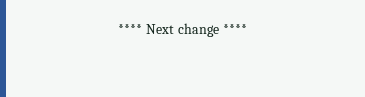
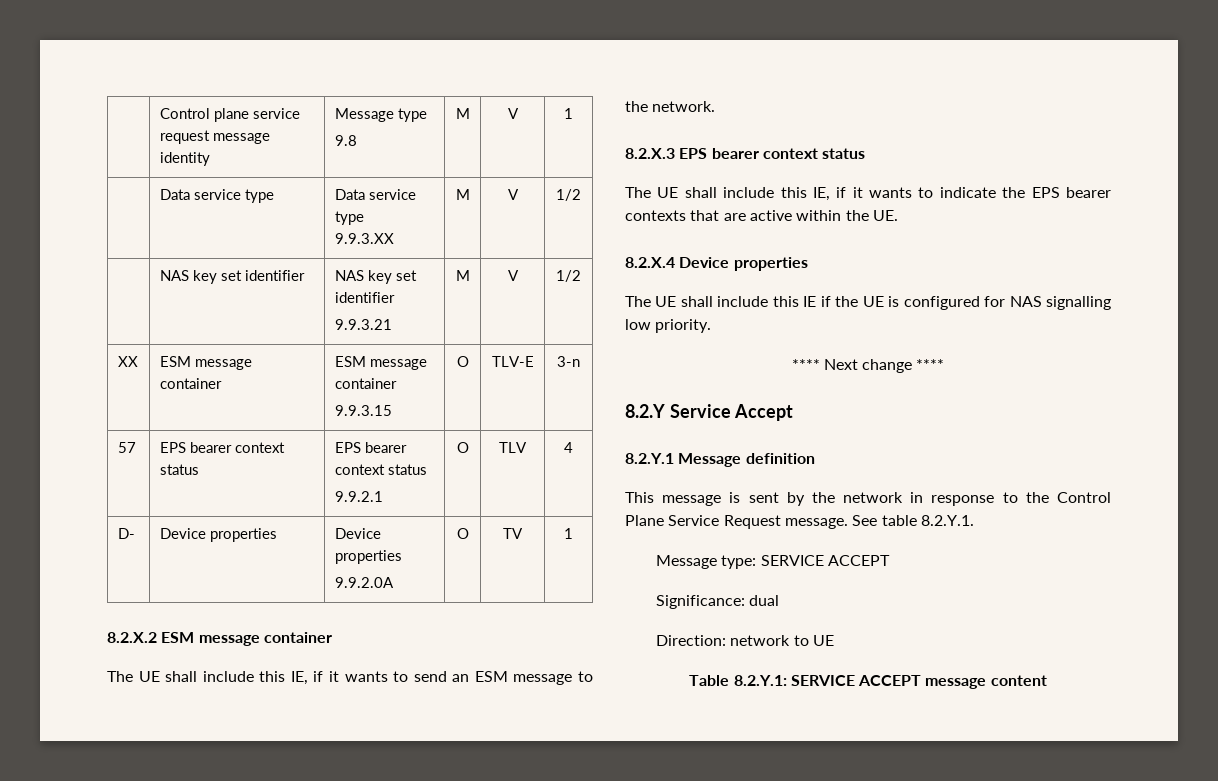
[118,23,247,37] **** Next change **** -> [159,108,300,122] [159,130,270,144] [159,152,210,166] [334,108,427,122] [334,135,357,146] [455,108,470,119] [507,108,519,119] [564,108,573,119] [159,189,274,203] [334,189,416,200] [334,211,364,225] [334,233,394,244] [455,189,470,200] [507,189,519,200] [556,189,581,201] [159,270,305,284] [334,270,417,284] [334,292,395,303] [334,319,392,330] [455,270,470,281] [507,270,519,281] [556,270,581,282] [117,356,138,367] [159,356,252,370] [159,378,222,389] [334,356,427,370] [334,378,397,389] [334,405,392,416] [456,356,469,367] [491,356,534,367] [557,356,580,367] [117,442,136,453] [159,442,285,453] [159,464,199,475] [334,442,407,453] [334,464,427,475] [334,491,383,502] [456,442,469,453] [499,442,527,453] [564,442,573,453] [117,528,135,539] [159,528,277,542] [334,528,381,539] [334,550,402,564] [334,577,394,588] [456,528,469,539] [503,528,523,539] [564,528,573,539] [107,632,332,646] [107,671,593,685] [625,101,716,112] [625,148,866,159] [625,187,1111,201] [625,210,898,221] [625,257,808,271] [625,296,1111,310] [625,319,712,333] [791,359,945,373] [625,404,794,421] [625,453,815,467] [625,492,1111,506] [625,515,974,529] [656,555,890,569] [656,595,780,609] [656,635,834,646] [689,675,1047,689] | Control plane service request message identity | Message type // 9.8 | M | V | 1 // | Data service type | Data service type // 9.9.3.XX | M | V | 1/2 // | NAS key set identifier | NAS key set identifier // 9.9.3.21 | M | V | 1/2 // XX | ESM message container | ESM message container // 9.9.3.15 | O | TLV-E | 3-n // 57 | EPS bearer context status | EPS bearer context status // 9.9.2.1 | O | TLV | 4 // D- | Device properties | Device properties // 9.9.2.0A | O | TV | 1 // 8.2.X.2 ESM message container // The UE shall include this IE, if it wants to send an ESM message to the network. // 8.2.X.3 EPS bearer context status // The UE shall include this IE, if it wants to indicate the EPS bearer contexts that are active within the UE. // 8.2.X.4 Device properties // The UE shall include this IE if the UE is configured for NAS signalling low priority. // **** Next change **** // 8.2.Y Service Accept // 8.2.Y.1 Message definition // This message is sent by the network in response to the Control Plane Service Request message. See table 8.2.Y.1. // Message type: SERVICE ACCEPT // Significance: dual // Direction: network to UE // Table 8.2.Y.1: SERVICE ACCEPT message content

